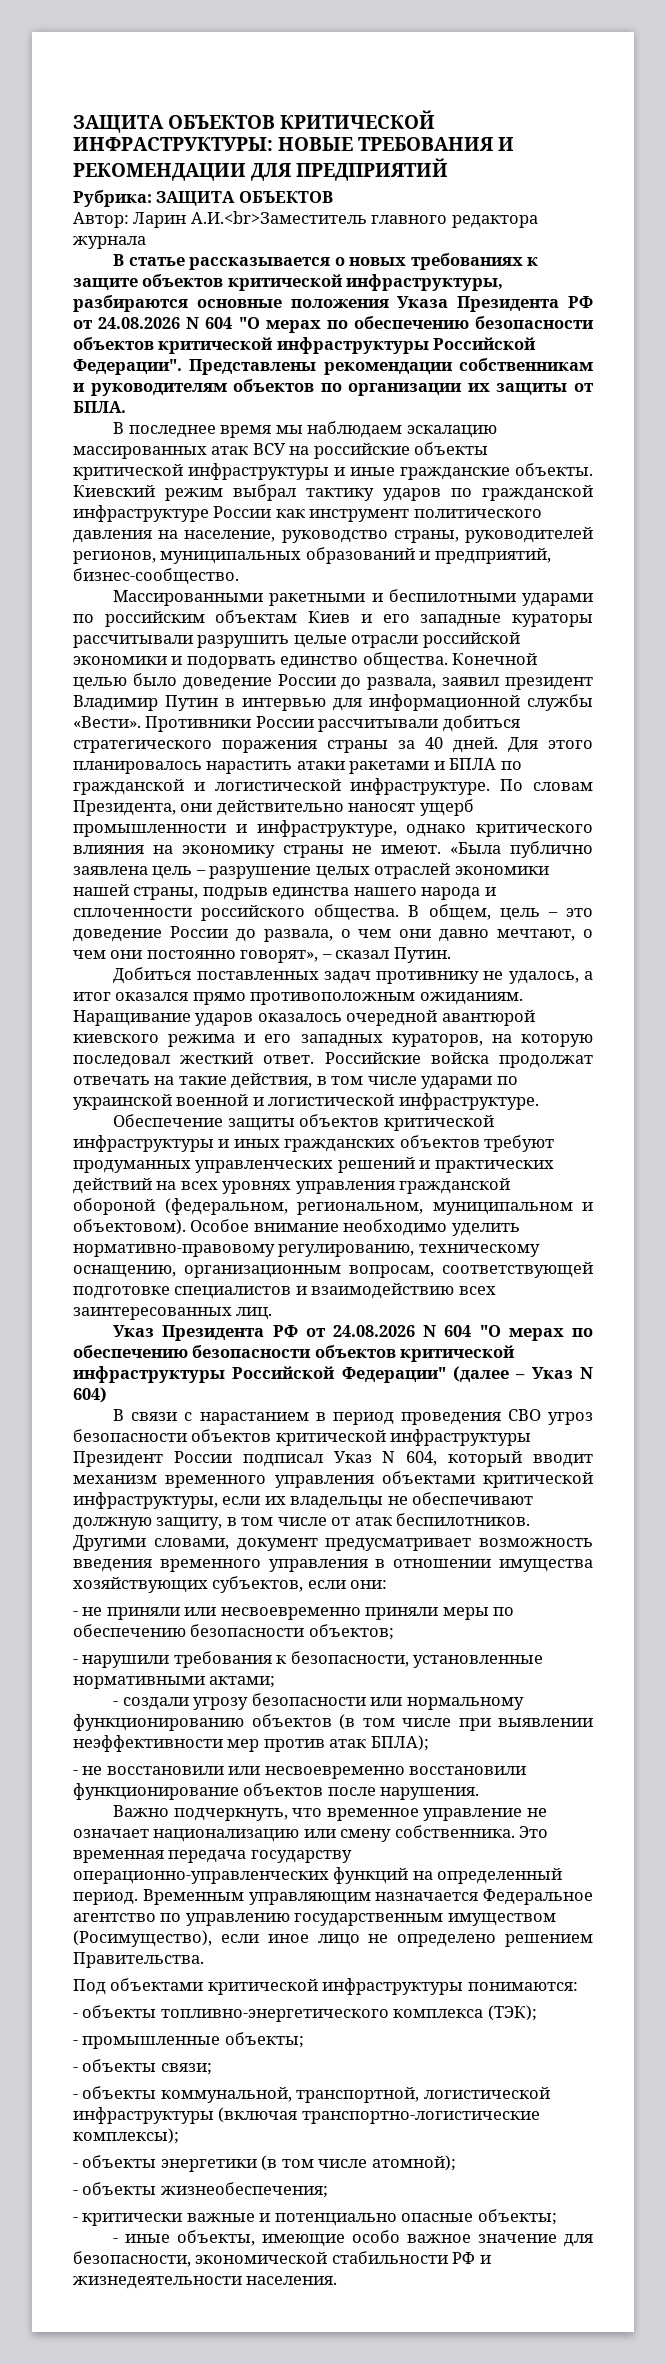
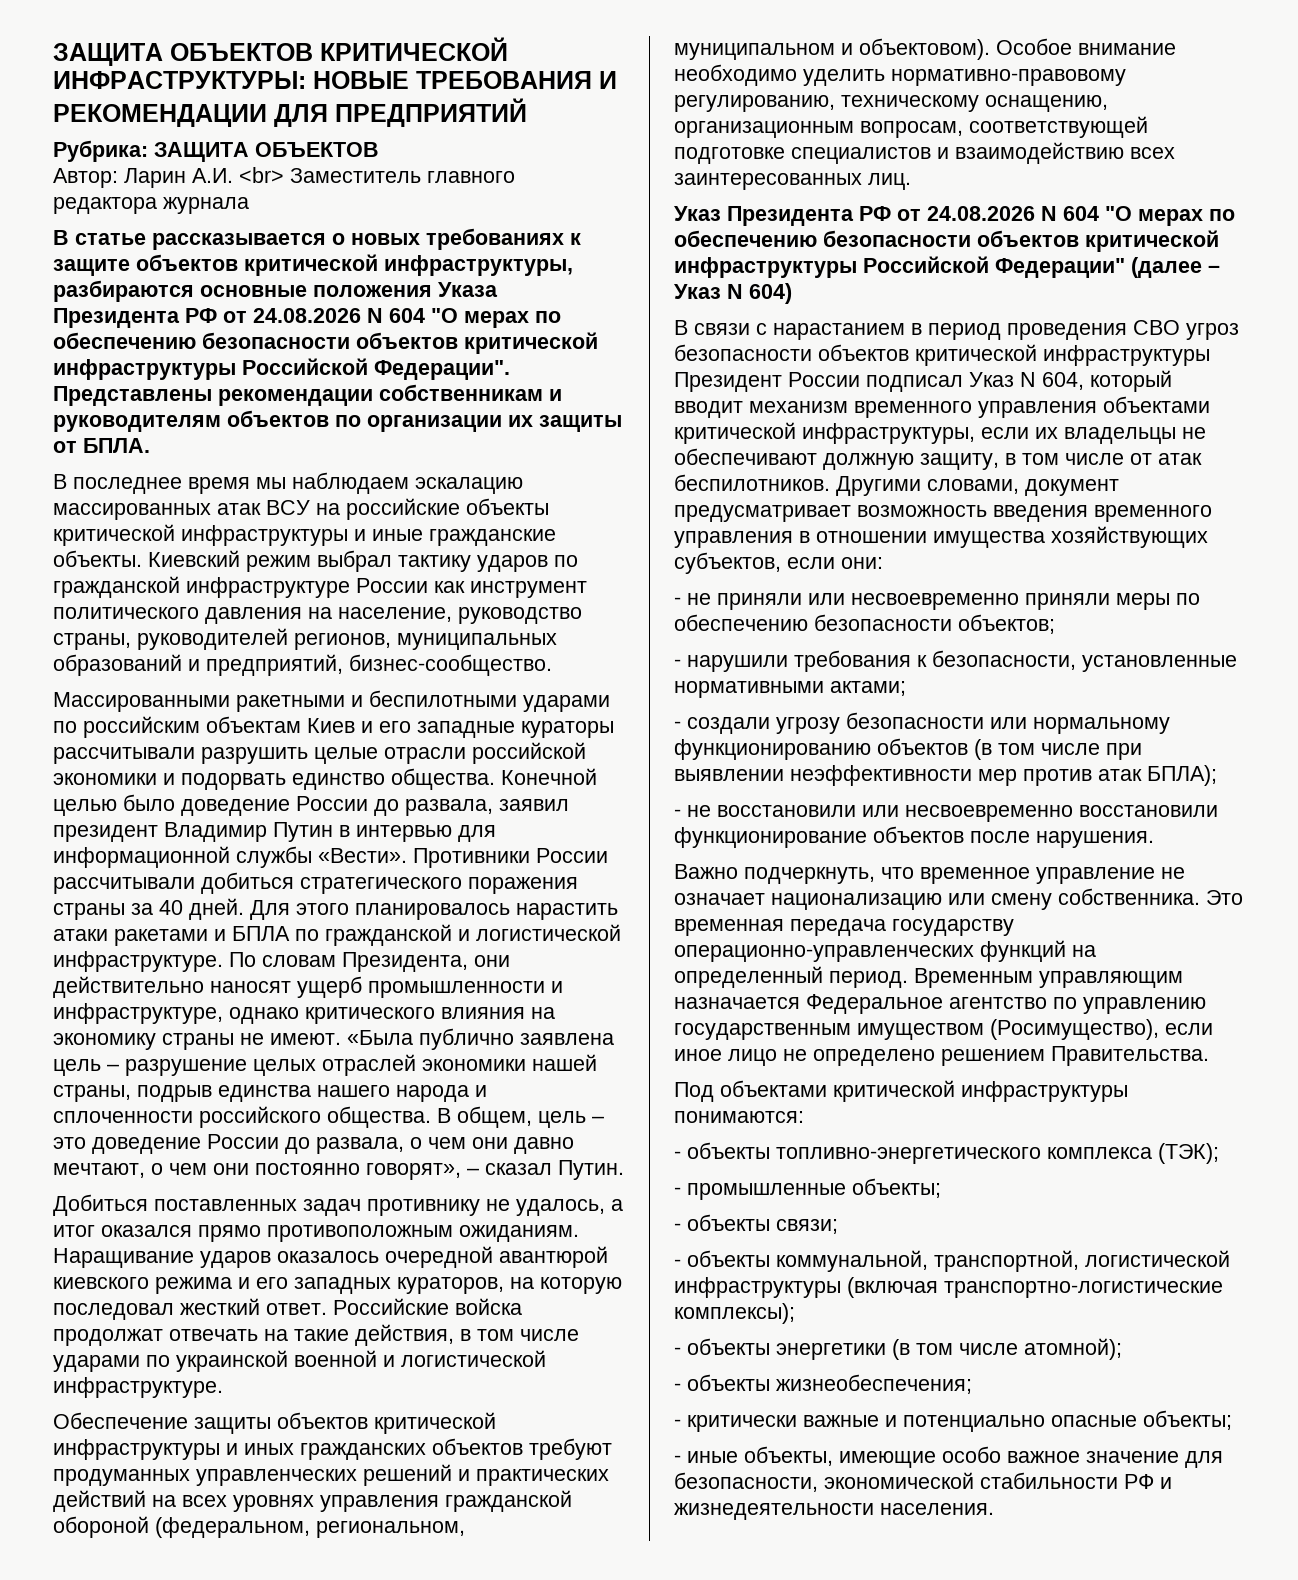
[190,211,367,224] А.И.<br>Заместитель -> [192,167,421,183] А.И. <br> Заместитель

